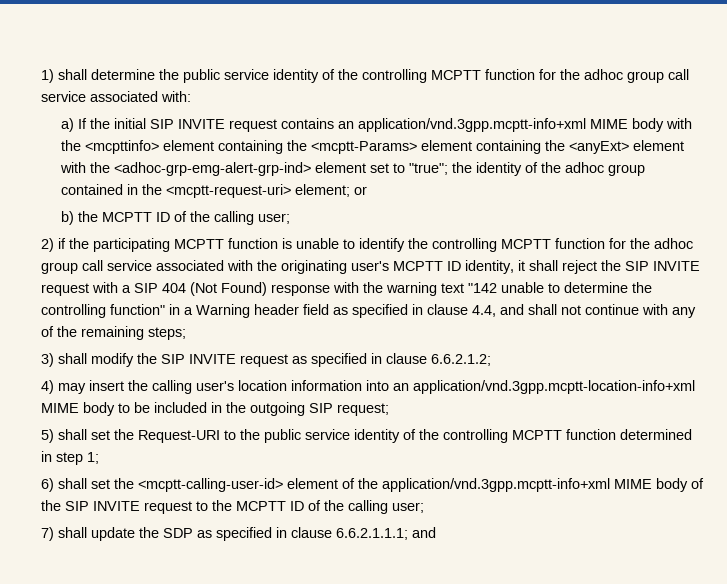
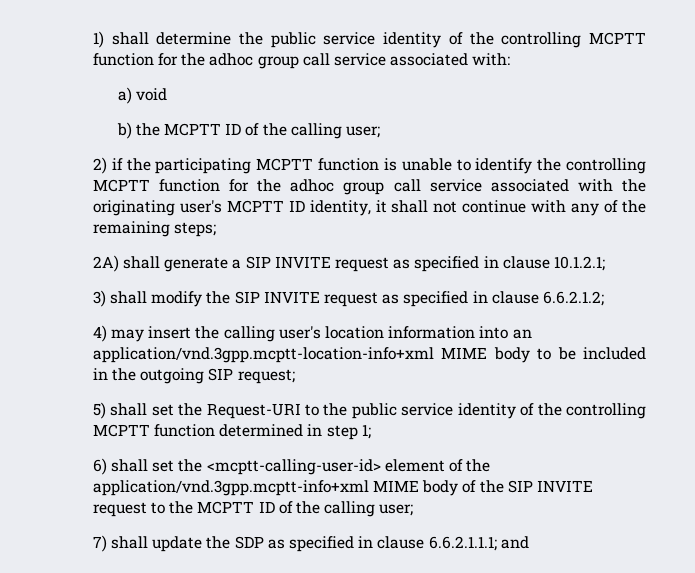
[77,118,692,132] [60,140,684,154] [59,162,645,176] [60,184,367,198] If the initial SIP INVITE request contains an application/vnd.3gpp.mcptt-info+xml MIME body with the <mcpttinfo> element containing the <mcptt-Params> element containing the <anyExt> element with the <adhoc-grp-emg-alert-grp-ind> element set to "true"; the identity of the adhoc group contained in the <mcptt-request-uri> element; or -> [135,88,167,101] void
[562,260,701,274] [41,282,653,296] [41,304,558,318] reject the SIP INVITE request with a SIP 404 (Not Found) response with the warning text "142 unable to determine the controlling function" in a Warning header field as specified in clause 4.4, and shall -> (429, 206) none
(187, 333) none -> [92,255,605,272] // 2A) shall generate a SIP INVITE request as specified in clause 10.1.2.1;

